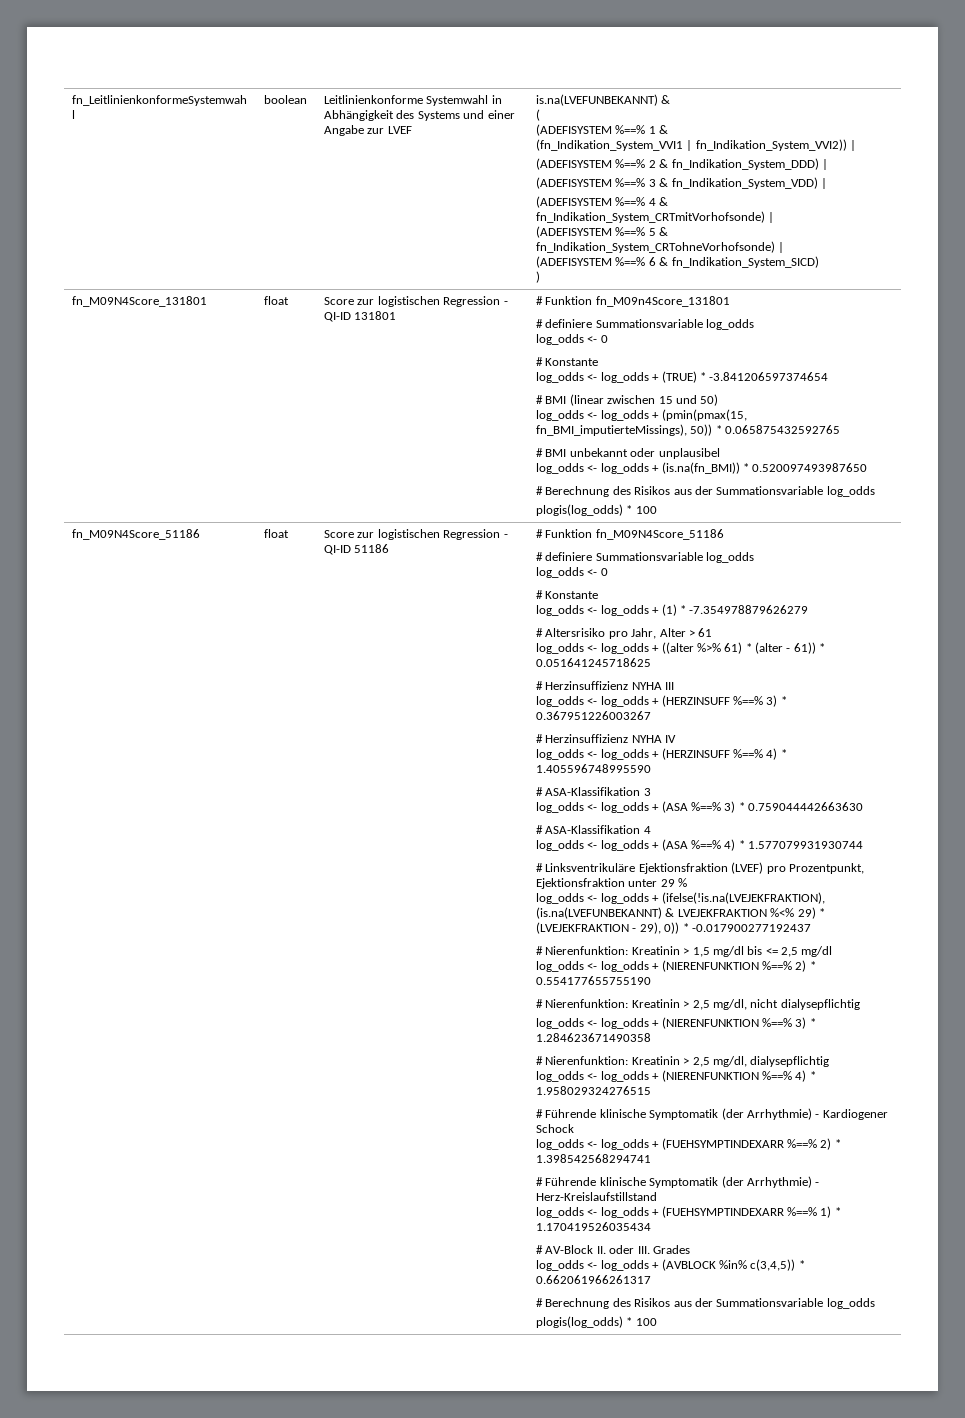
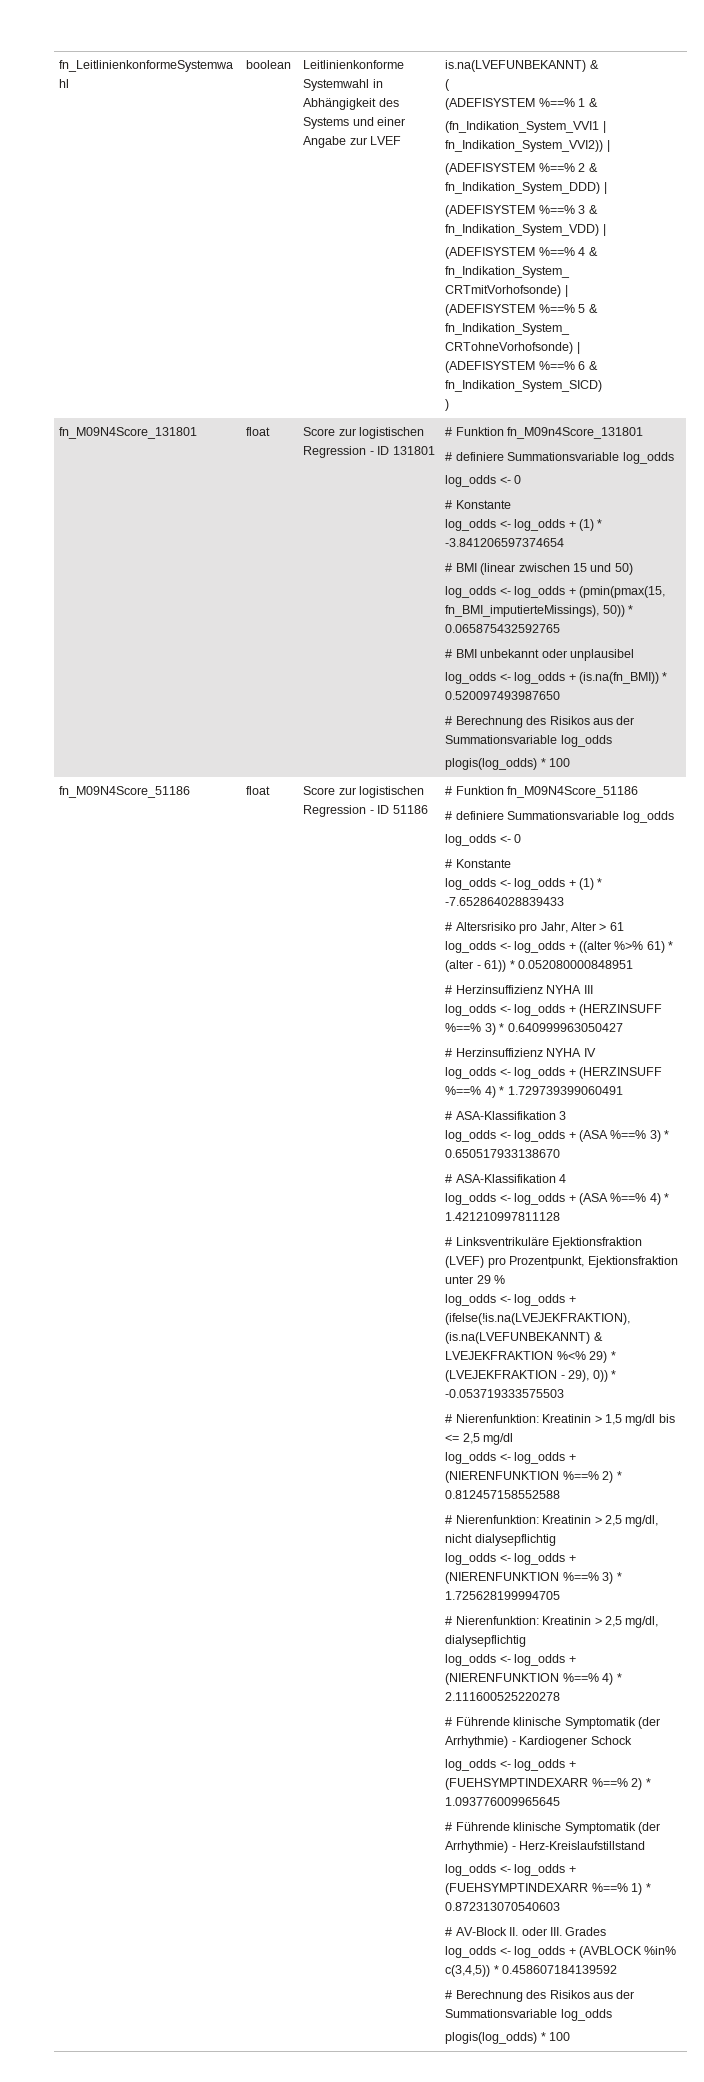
[324,312,352,322] QI-ID -> [377,446,390,455] ID
[661,371,697,383] (TRUE) -> [578,519,594,531] (1)
[324,545,352,555] QI-ID -> [377,805,390,814] ID
[689,605,809,614] -7.354978879626279 -> [445,897,565,906] -7.652864028839433
[536,658,652,667] 0.051641245718625 -> [517,960,633,969] 0.052080000848951
[536,711,652,720] 0.367951226003267 -> [507,1023,623,1032] 0.640999963050427
[536,764,652,773] 1.405596748995590 -> [507,1086,623,1095] 1.729739399060491
[748,802,864,811] 0.759044442663630 -> [445,1149,561,1158] 0.650517933138670
[748,841,864,849] 1.577079931930744 -> [445,1212,561,1221] 1.421210997811128
[691,924,811,932] -0.017900277192437 -> [445,1389,565,1398] -0.053719333575503
[536,976,652,985] 0.554177655755190 -> [445,1490,561,1499] 0.812457158552588
[536,1033,652,1042] 1.284623671490358 -> [445,1591,561,1600] 1.725628199994705
[536,1086,652,1095] 1.958029324276515 -> [445,1692,561,1701] 2.111600525220278
[536,1154,652,1163] 1.398542568294741 -> [445,1797,561,1806] 1.093776009965645
[536,1222,652,1231] 1.170419526035434 -> [445,1902,561,1911] 0.872313070540603
[536,1275,652,1284] 0.662061966261317 -> [502,1965,618,1974] 0.458607184139592

